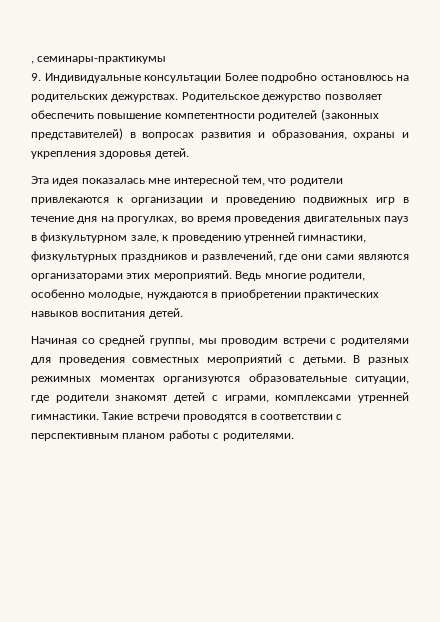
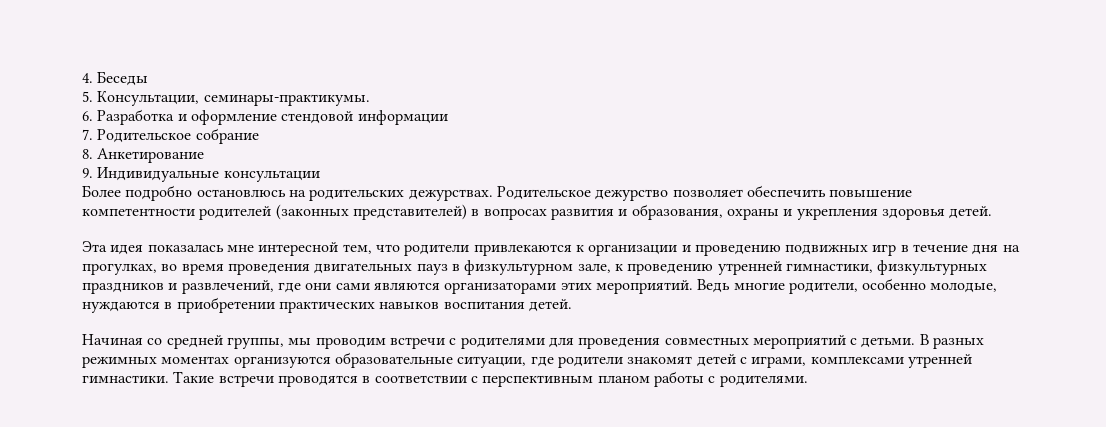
[31,56,167,64] , семинары-практикумы -> [82,71,149,86] [82,91,370,106] [82,109,448,125] [82,128,259,144] [82,148,205,163] 4. Беседы // 5. Консультации, семинары-практикумы. // 6. Разработка и оформление стендовой информации // 7. Родительское собрание // 8. Анкетирование
(221, 79) none -> (320, 176) //

